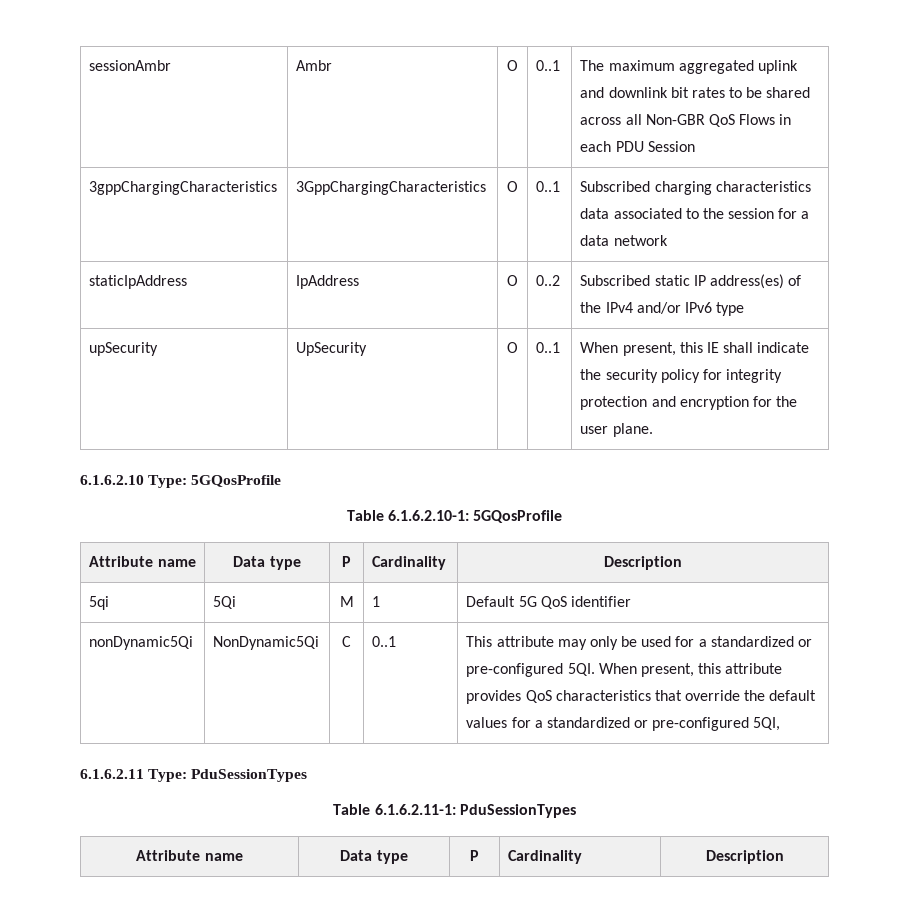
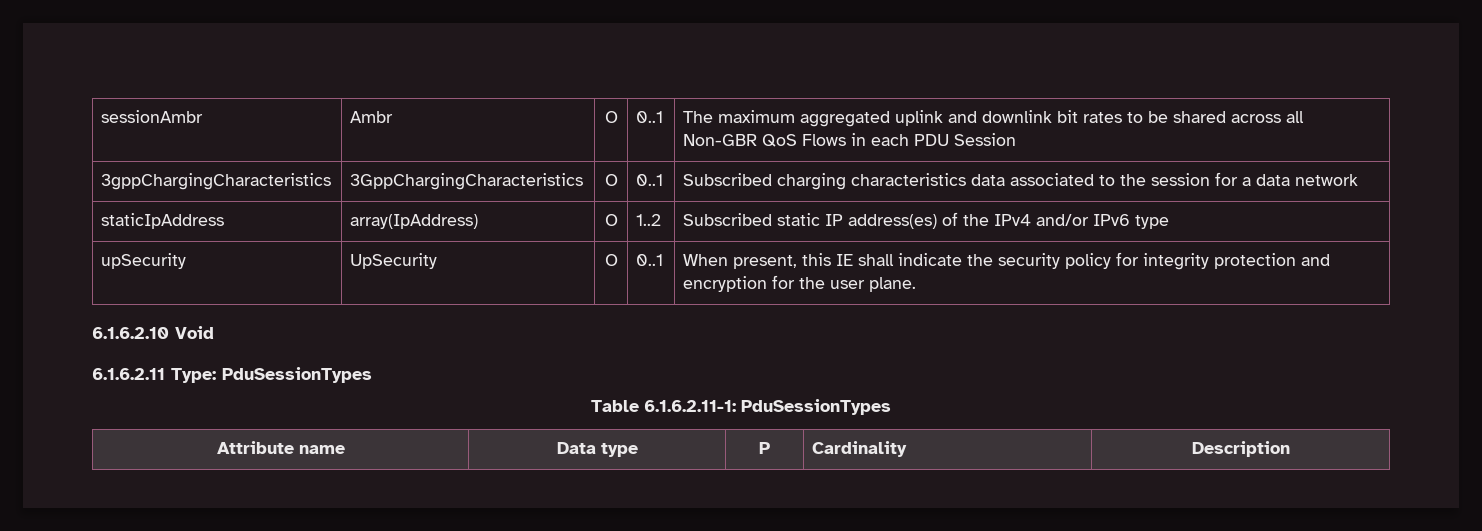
[296,275,360,289] [507,275,518,286] [536,275,561,286] IpAddress | O | 0..2 -> [350,214,479,229] [604,214,618,226] [636,214,662,226] array(IpAddress) | O | 1..2
[148,475,282,488] [346,510,563,523] [89,556,196,567] [233,556,301,570] [342,556,351,567] [372,556,447,570] [604,556,682,570] [89,596,110,610] [213,596,237,609] [339,596,354,607] [372,596,381,607] [466,596,631,609] [89,636,194,650] [213,636,320,650] [342,636,351,647] [372,636,397,647] [466,636,812,650] [466,663,783,677] [466,690,817,704] [466,717,781,731] Type: 5GQosProfile // Table 6.1.6.2.10-1: 5GQosProfile // Attribute name | Data type | P | Cardinality | Description // 5qi | 5Qi | M | 1 | Default 5G QoS identifier // nonDynamic5Qi | NonDynamic5Qi | C | 0..1 | This attribute may only be used for a standardized or pre-configured 5QI. When present, this attribute provides QoS characteristics that override the default values for a standardized or pre-configured 5QI, -> [175,326,214,339] Void

